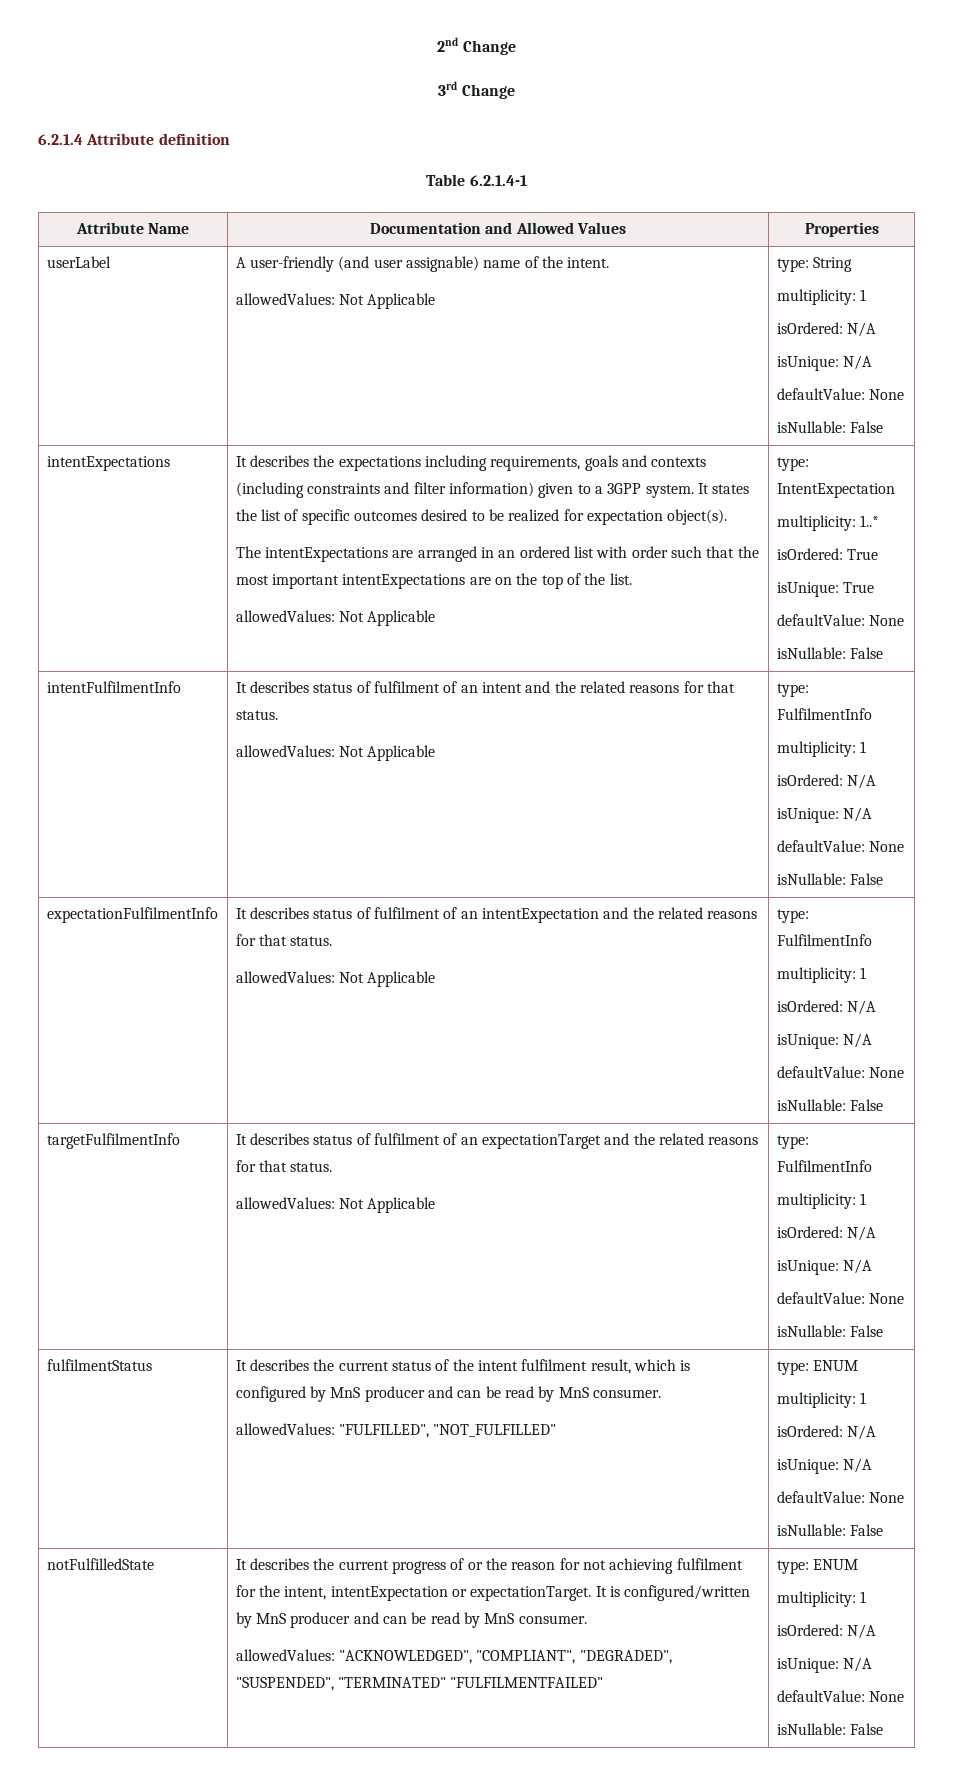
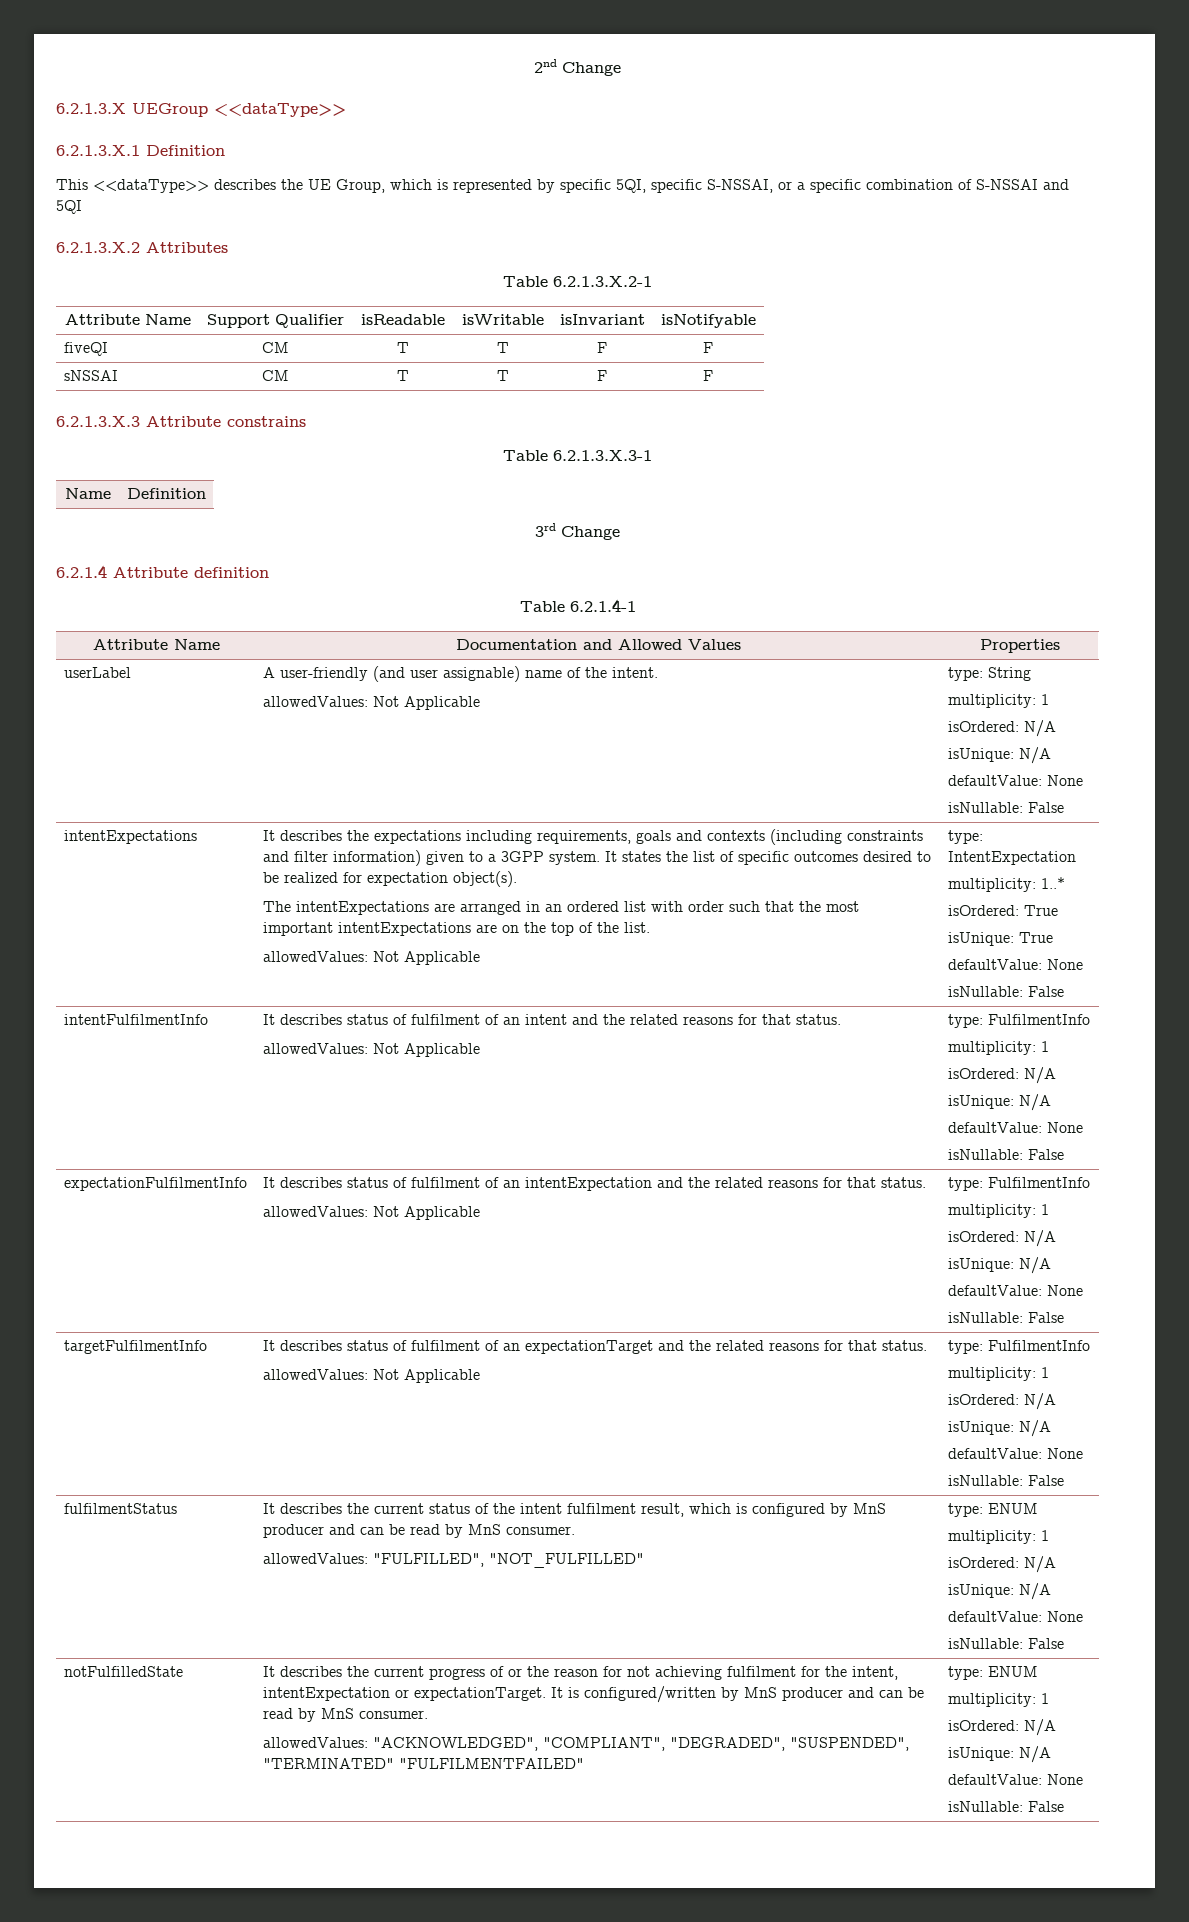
(516, 47) none -> [56,103,346,117] [56,145,225,156] [56,179,1069,193] [56,200,82,214] [56,242,228,253] [503,276,652,287] [64,314,191,325] [207,314,344,328] [361,314,445,325] [461,314,544,325] [559,314,645,325] [660,314,756,328] [63,342,108,356] [262,342,289,353] [397,342,409,353] [496,342,509,353] [597,342,607,353] [703,342,713,353] [63,370,118,381] [262,370,289,381] [397,370,409,381] [496,370,509,381] [597,370,607,381] [703,370,713,381] [56,416,306,427] [503,450,652,461] [64,488,111,499] [126,488,206,499] // 6.2.1.3.X UEGroup <<dataType>> // 6.2.1.3.X.1 Definition // This <<dataType>> describes the UE Group, which is represented by specific 5QI, specific S-NSSAI, or a specific combination of S-NSSAI and 5QI // 6.2.1.3.X.2 Attributes // Table 6.2.1.3.X.2-1 // Attribute Name | Support Qualifier | isReadable | isWritable | isInvariant | isNotifyable // fiveQI | CM | T | T | F | F // sNSSAI | CM | T | T | F | F // 6.2.1.3.X.3 Attribute constrains // Table 6.2.1.3.X.3-1 // Name | Definition

